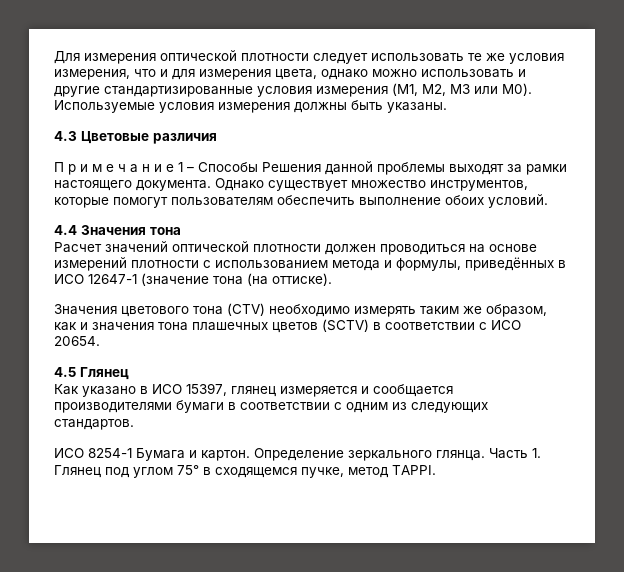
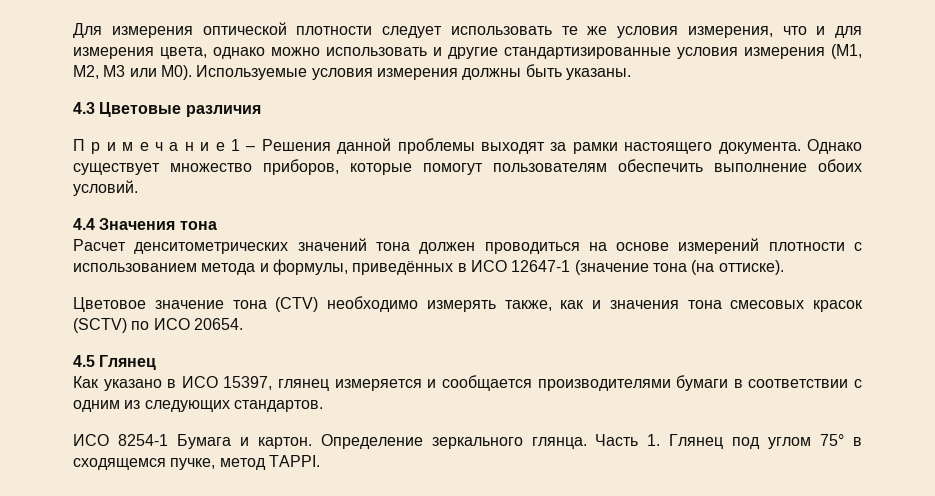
[198,162,258,172] Способы -> (256, 148) none
[430,180,528,191] инструментов, -> [263,159,339,175] приборов,
[105,241,321,253] значений оптической плотности -> [134,238,410,254] денситометрических значений тона
[54,304,189,317] Значения цветового -> [73,297,224,312] Цветовое значение
[420,304,547,317] таким же образом, -> [504,300,552,311] также,
[192,319,487,333] плашечных цветов (SCTV) в соответствии с -> [730,300,863,312] [73,318,150,333] смесовых красок (SCTV) по

